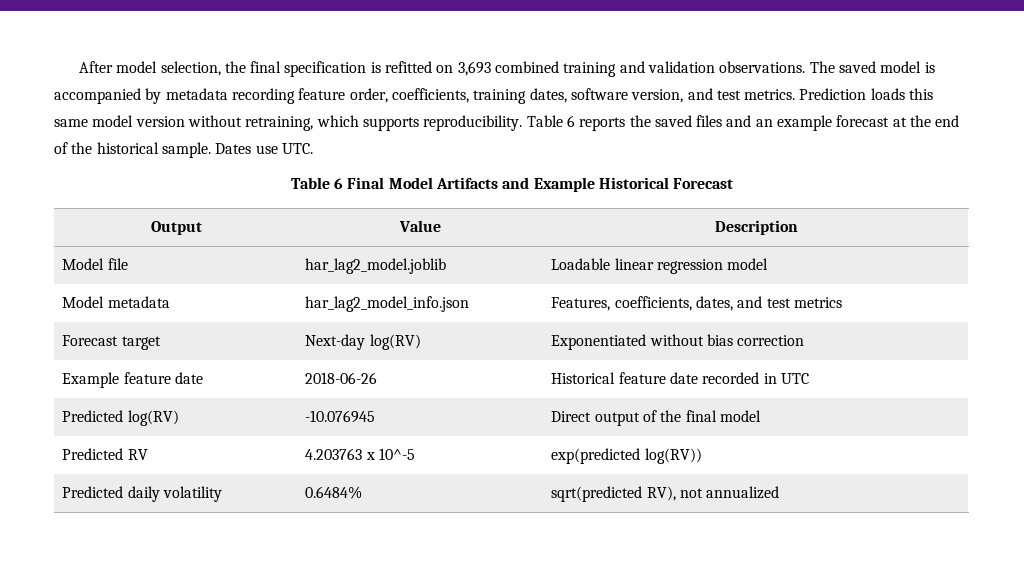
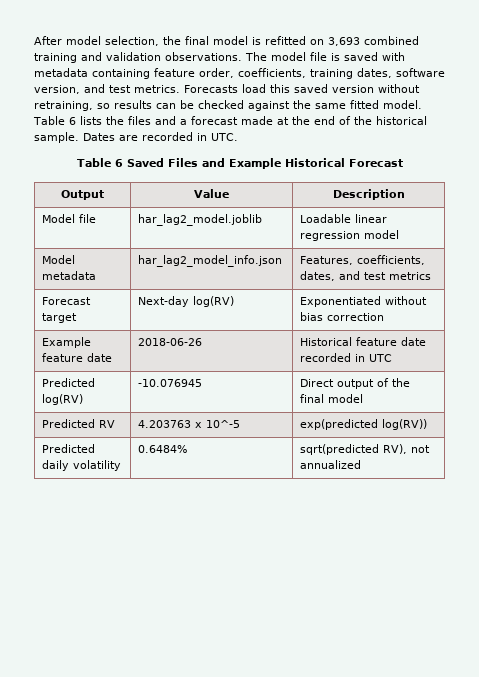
[284,61,367,77] specification -> [213,36,248,45] model
[838,61,935,73] [54,88,295,104] saved model is accompanied by metadata recording -> [271,52,405,61] [34,68,150,79] model file is saved with metadata containing
[799,88,934,100] [54,115,890,131] Prediction loads this same model version without retraining, which supports reproducibility. Table 6 reports the saved files and an example forecast -> [184,84,420,93] [34,100,422,111] [33,116,273,125] Forecasts load this saved version without retraining, so results can be checked against the same fitted model. Table 6 lists the files and a forecast made
[255,145,278,154] use -> [119,132,207,141] are recorded in
[347,177,498,189] Final Model Artifacts -> [126,158,198,167] Saved Files

